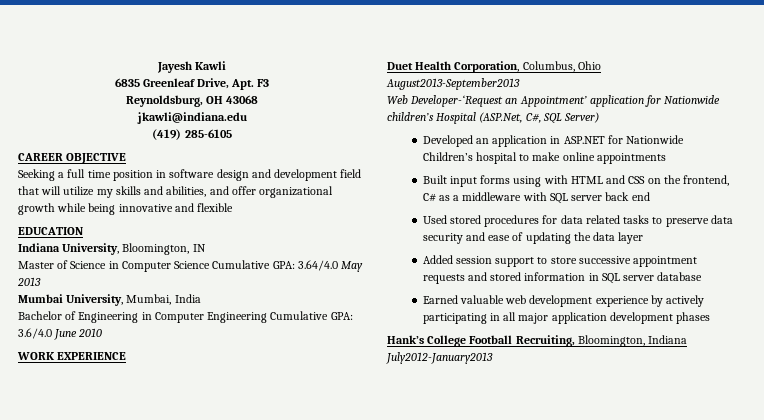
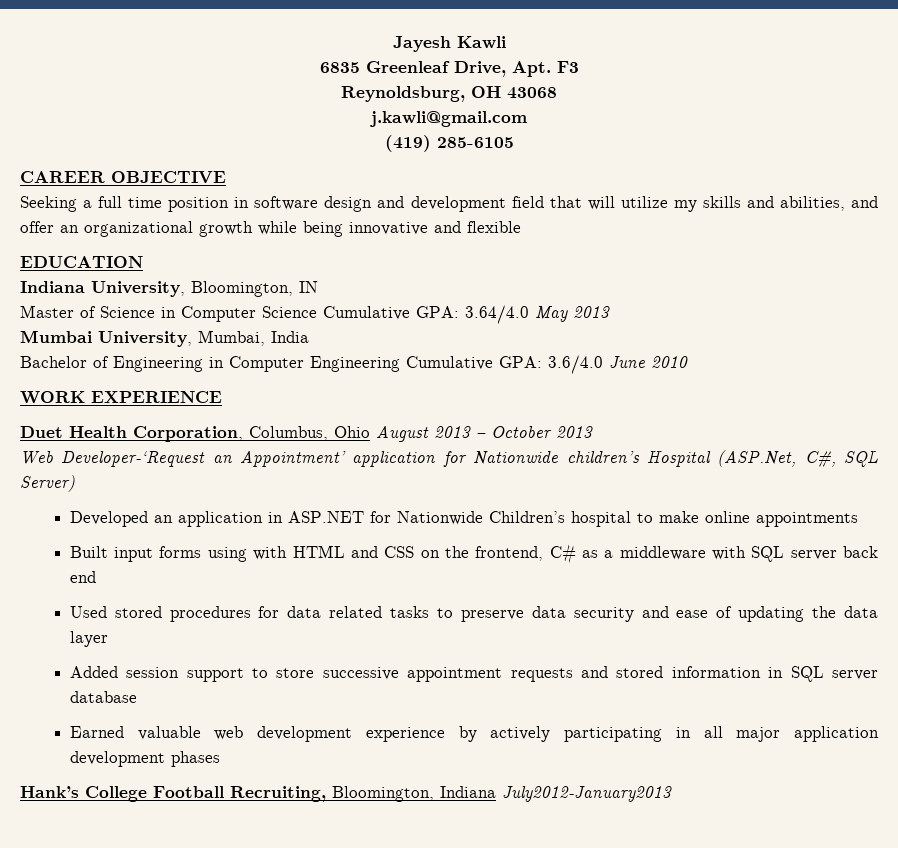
[136,112,247,124] jkawli@indiana.edu -> [370,111,527,127] j.kawli@gmail.com
(256, 190) none -> [60,225,79,233] an
[386,78,520,90] August2013-September2013 -> [376,426,593,442] August 2013 – October 2013

